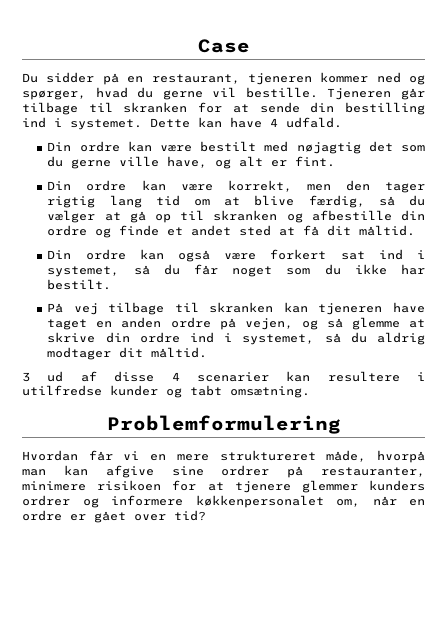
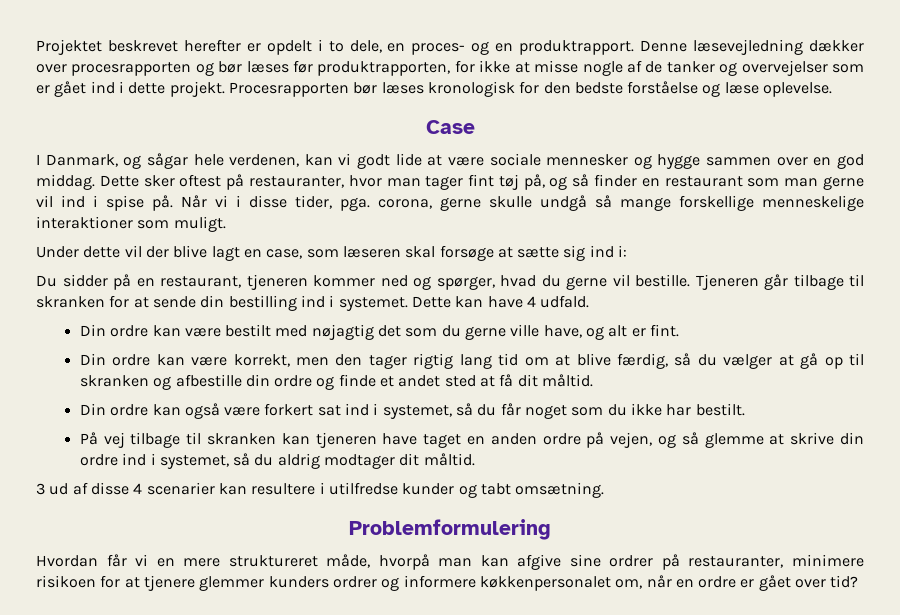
[197,39,250,53] Case -> [36,39,865,55] [36,60,864,76] [36,81,833,97] [425,120,475,134] [36,153,865,169] [36,174,864,190] [36,195,864,211] [36,216,226,232] [36,245,628,261] Projektet beskrevet herefter er opdelt i to dele, en proces- og en produktrapport. Denne læsevejledning dækker over procesrapporten og bør læses før produktrapporten, for ikke at misse nogle af de tanker og overvejelser som er gået ind i dette projekt. Procesrapporten bør læses kronologisk for den bedste forståelse og læse oplevelse. // Case // I Danmark, og sågar hele verdenen, kan vi godt lide at være sociale mennesker og hygge sammen over en god middag. Dette sker oftest på restauranter, hvor man tager fint tøj på, og så finder en restaurant som man gerne vil ind i spise på. Når vi i disse tider, pga. corona, gerne skulle undgå så mange forskellige menneskelige interaktioner som muligt. // Under dette vil der blive lagt en case, som læseren skal forsøge at sætte sig ind i:

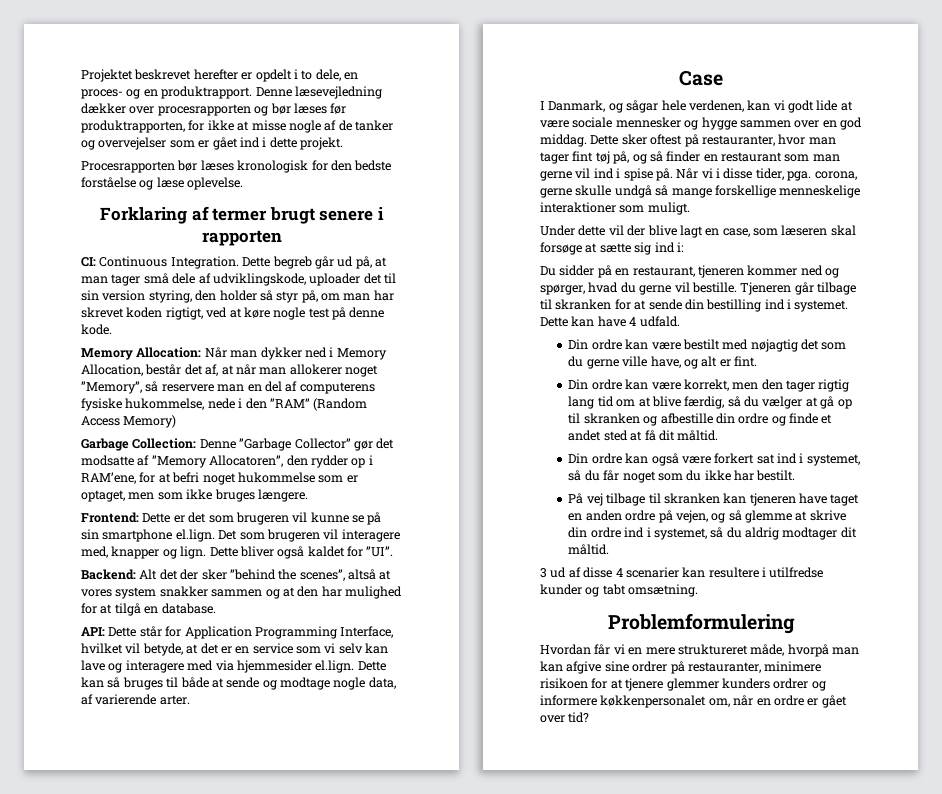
(225, 89) none -> (343, 143) //
(833, 89) none -> [100,206,384,224] [201,230,282,246] [81,256,387,269] [81,273,396,286] [81,290,394,303] [81,307,385,320] [81,324,112,335] [81,347,387,360] [81,364,378,377] [81,381,375,394] [81,398,368,411] [81,415,177,428] [81,438,395,451] [81,455,373,468] [81,472,358,485] [81,489,308,502] [81,512,382,525] [81,529,400,542] [81,546,394,559] [81,569,392,581] [81,586,402,599] [81,603,216,616] [81,626,394,639] [81,643,389,656] [81,660,386,673] [81,677,396,690] [81,694,190,705] // Forklaring af termer brugt senere i rapporten // CI: Continuous Integration. Dette begreb går ud på, at man tager små dele af udviklingskode, uploader det til sin version styring, den holder så styr på, om man har skrevet koden rigtigt, ved at køre nogle test på denne kode. // Memory Allocation: Når man dykker ned i Memory Allocation, består det af, at når man allokerer noget ”Memory”, så reservere man en del af computerens fysiske hukommelse, nede i den ”RAM” (Random Access Memory) // Garbage Collection: Denne ”Garbage Collector” gør det modsatte af ”Memory Allocatoren”, den rydder op i RAM’ene, for at befri noget hukommelse som er optaget, men som ikke bruges længere. // Frontend: Dette er det som brugeren vil kunne se på sin smartphone el.lign. Det som brugeren vil interagere med, knapper og lign. Dette bliver også kaldet for ”UI”. // Backend: Alt det der sker ”behind the scenes”, altså at vores system snakker sammen og at den har mulighed for at tilgå en database. // API: Dette står for Application Programming Interface, hvilket vil betyde, at det er en service som vi selv kan lave og interagere med via hjemmesider el.lign. Dette kan så bruges til både at sende og modtage nogle data, af varierende arter.

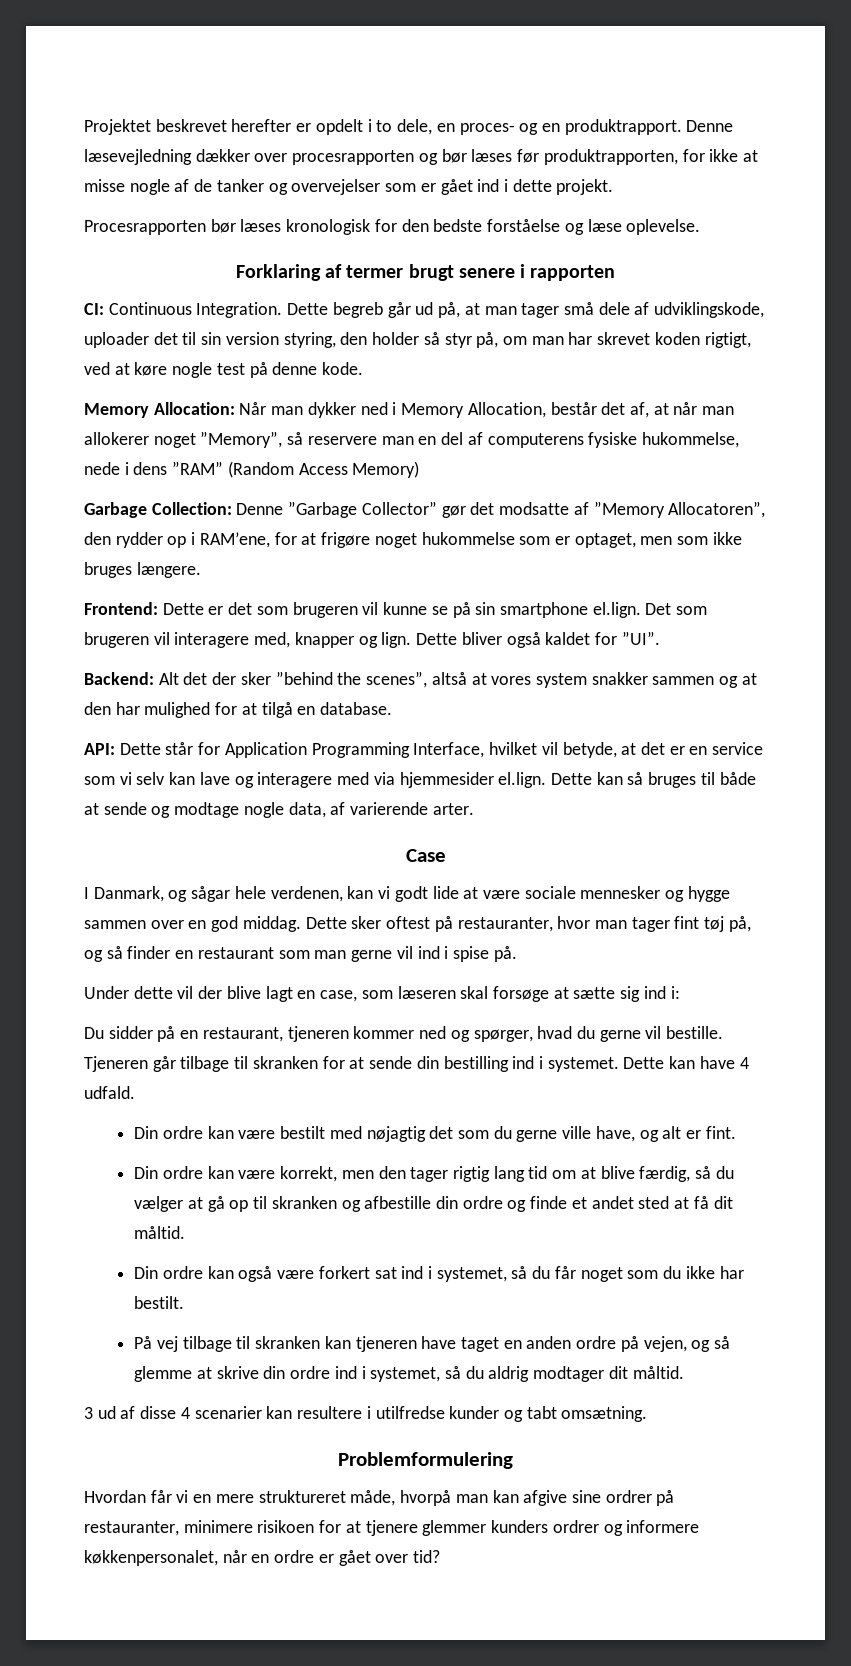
[245,398,267,409] den -> [133,462,168,475] dens
[172,472,200,483] befri -> [321,532,371,548] frigøre
[676,168,857,181] [540,185,861,198] [540,202,690,215] Når vi i disse tider, pga. corona, gerne skulle undgå så mange forskellige menneskelige interaktioner som muligt. -> (517, 954) none
[600,695,730,708] køkkenpersonalet om, -> [84,1550,218,1566] køkkenpersonalet,

